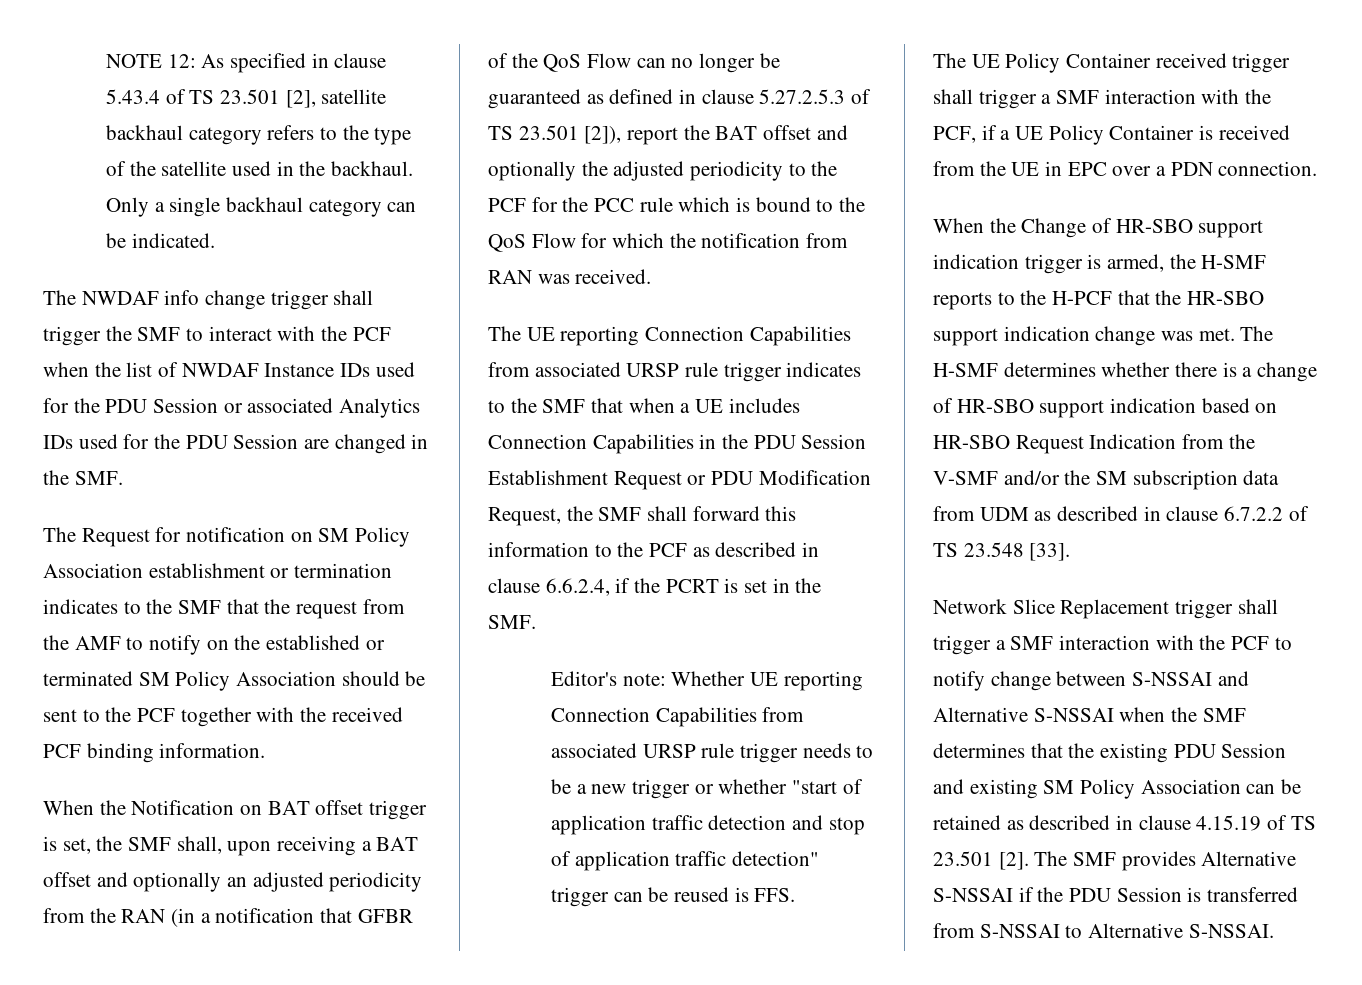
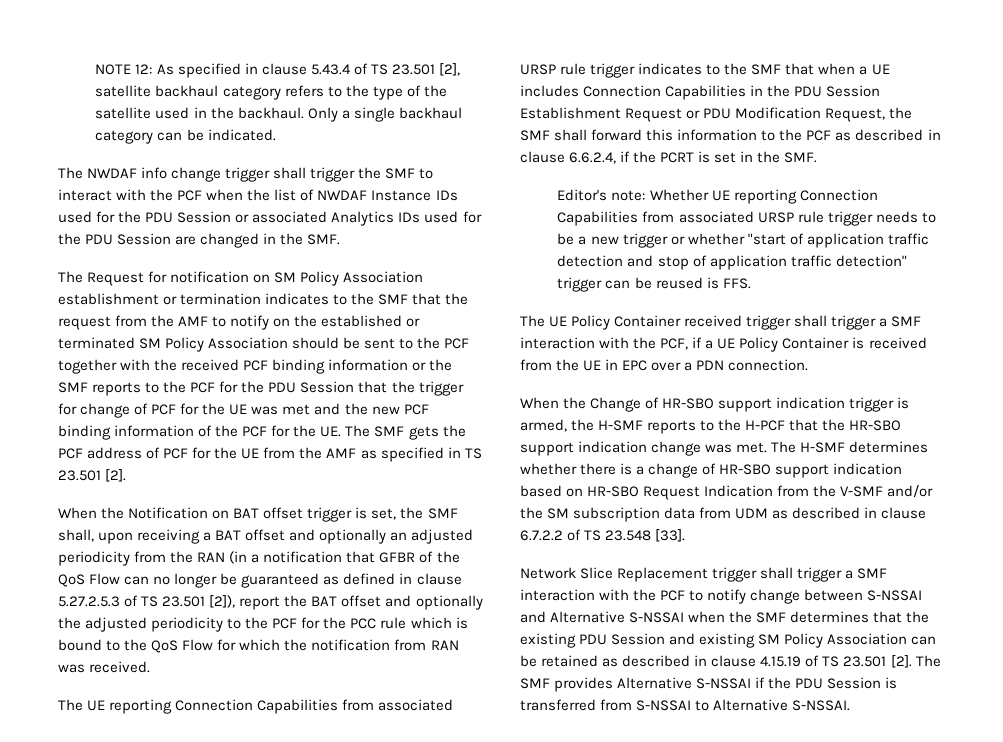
[159,743,266,758] information. -> [328,359,453,371] [58,381,464,396] [58,403,429,418] [58,425,466,440] [58,447,482,462] [58,469,127,482] information or the SMF reports to the PCF for the PDU Session that the trigger for change of PCF for the UE was met and the new PCF binding information of the PCF for the UE. The SMF gets the PCF address of PCF for the UE from the AMF as specified in TS 23.501 [2].

